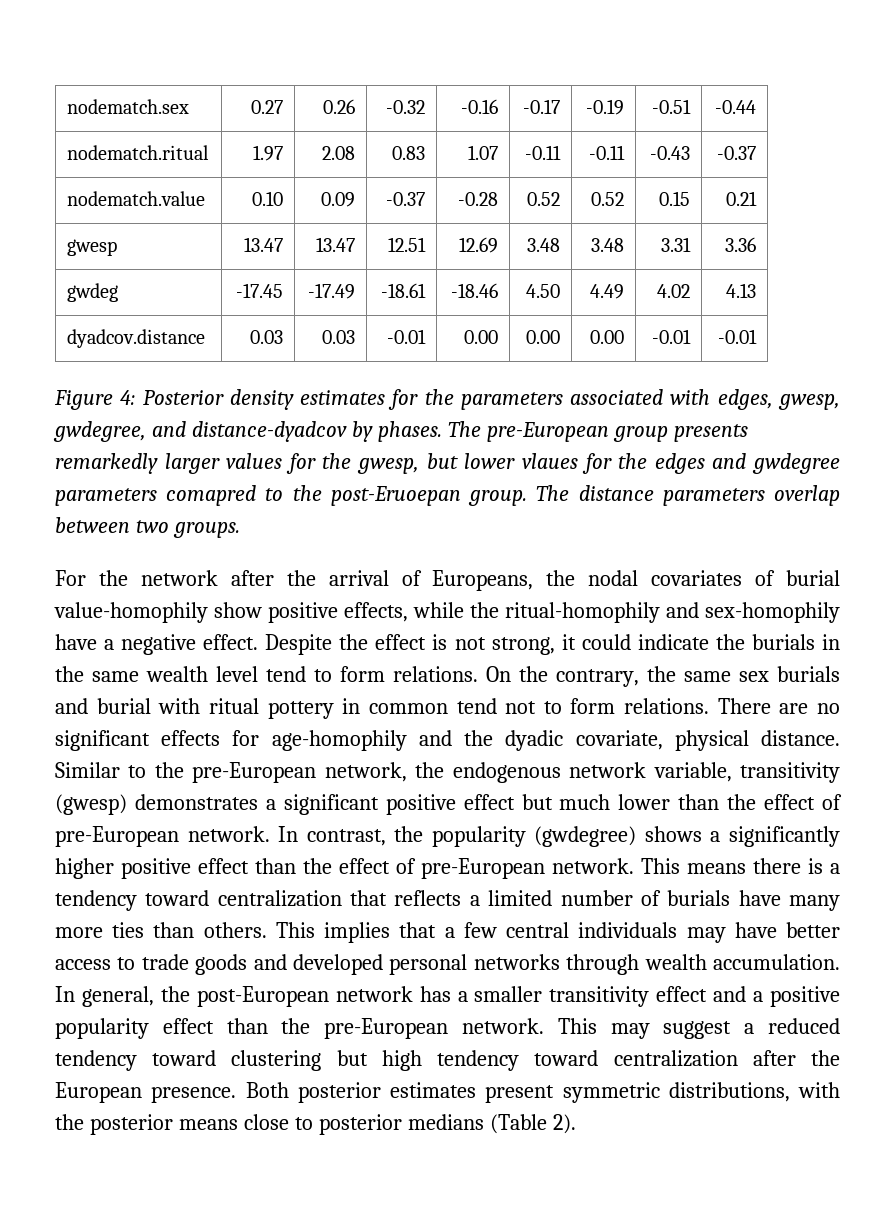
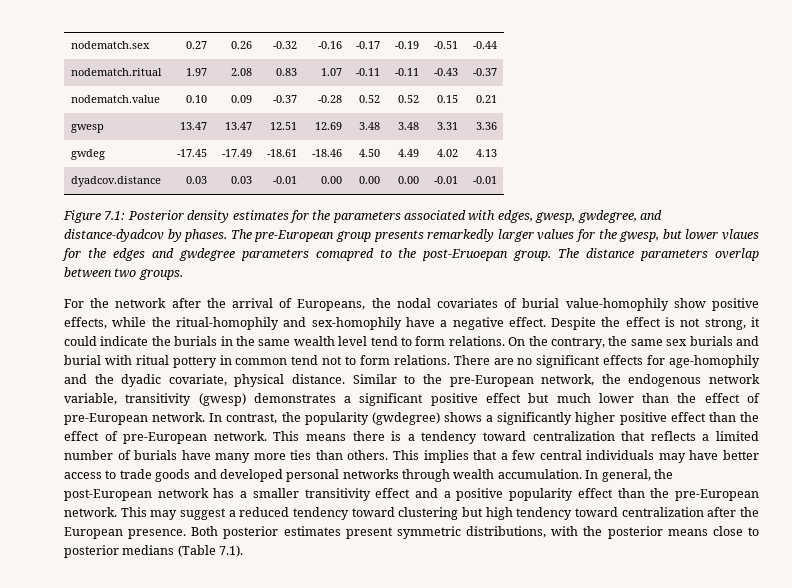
[120,390,136,405] 4: -> [104,211,126,220] 7.1:
[552,1114,576,1134] 2). -> [219,545,244,557] 7.1).

